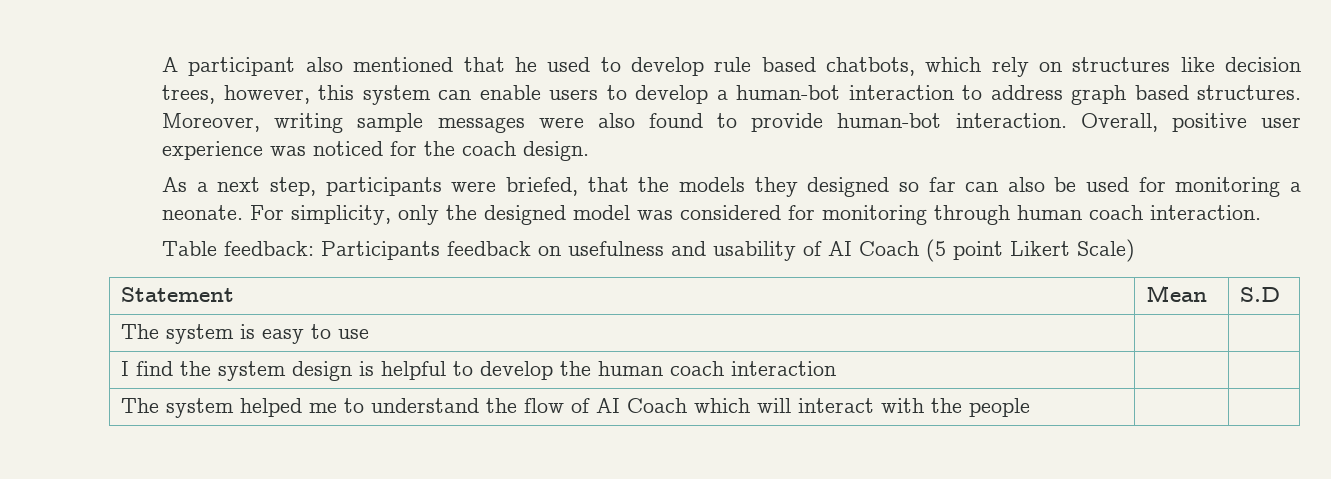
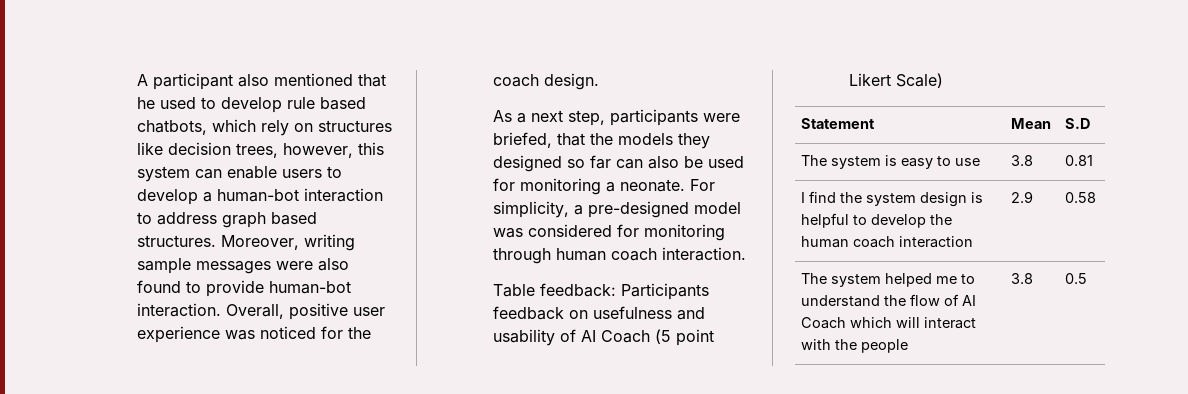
[398,205,567,225] only the designed -> [573,201,689,218] a pre-designed
(370, 334) | -> [1011,155,1034,166] [1065,155,1094,166] 3.8 | 0.81
(837, 368) | -> [1011,191,1034,203] [1065,192,1097,203] 2.9 | 0.58
(1031, 407) | -> [1011,273,1034,284] [1065,273,1088,284] 3.8 | 0.5

